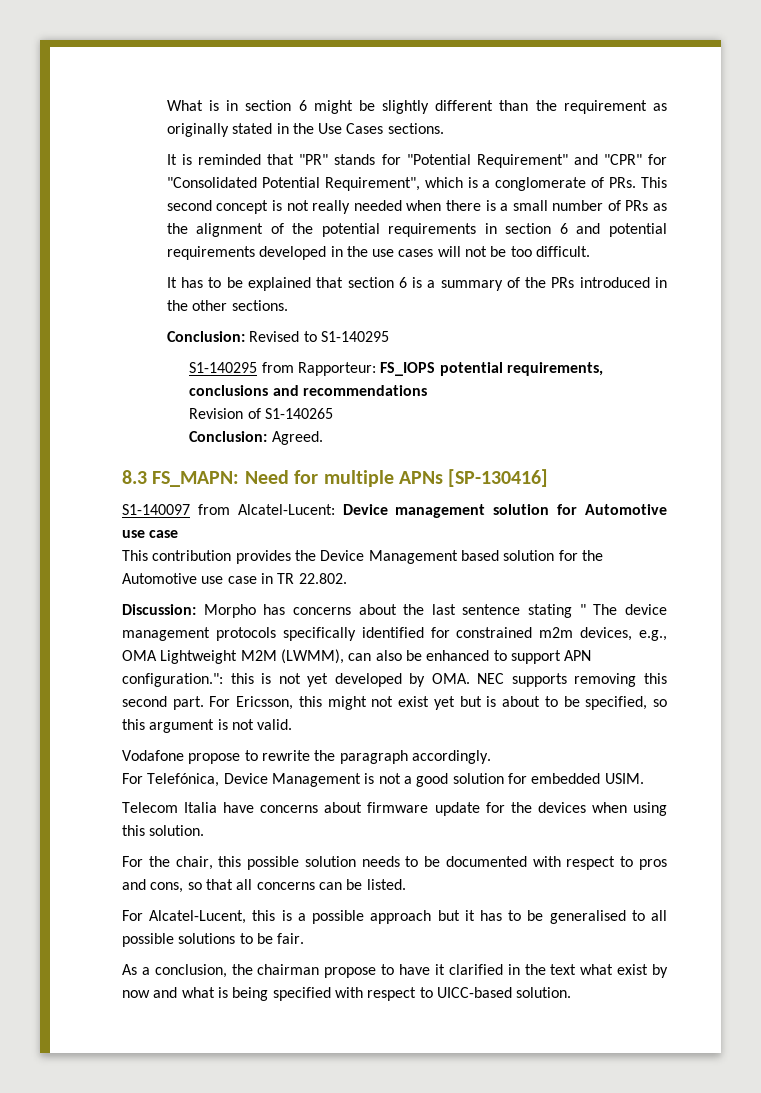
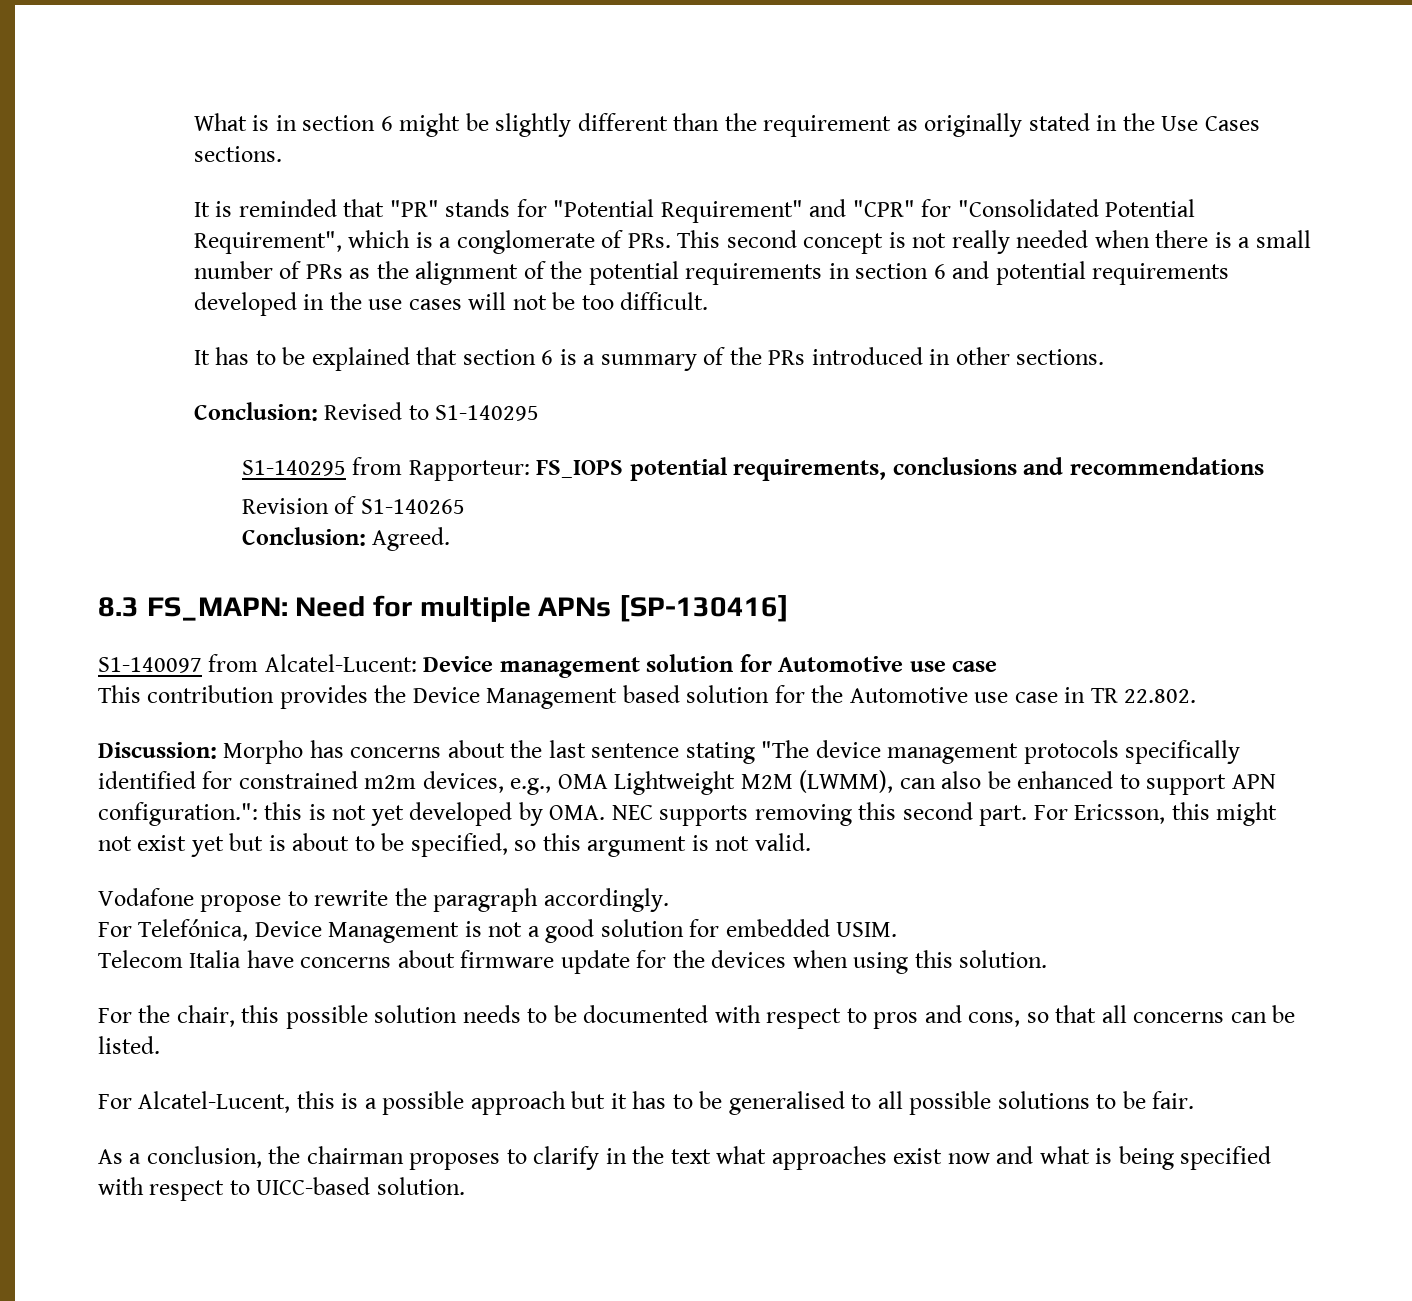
[166,300,188,311] the -> (951, 357) none
[579,604,618,615] " The -> [761,740,810,758] "The
[324,964,503,978] propose to have it clarified -> [409,1146,600,1170] proposes to clarify
[617,964,669,978] exist by -> [771,1146,943,1170] approaches exist

